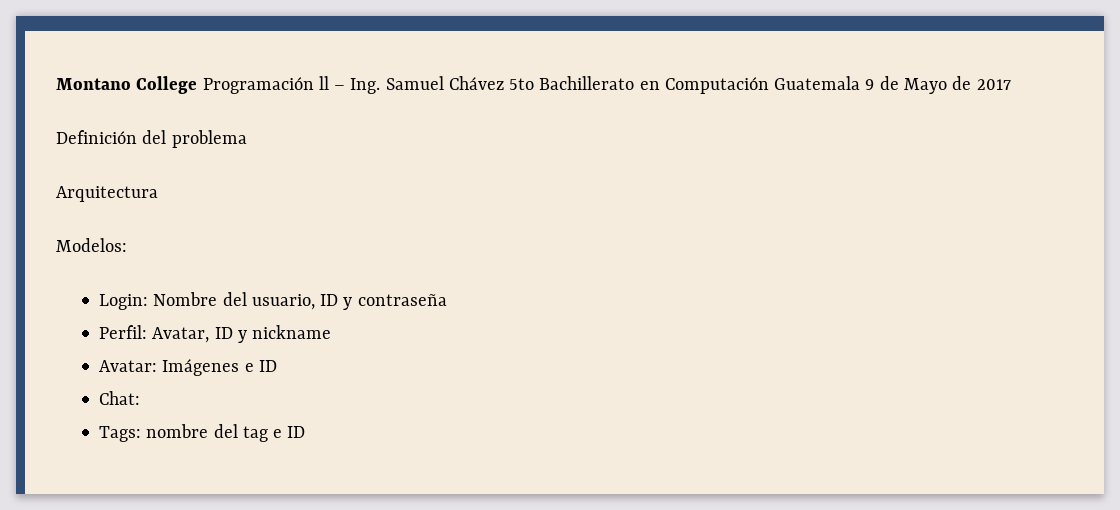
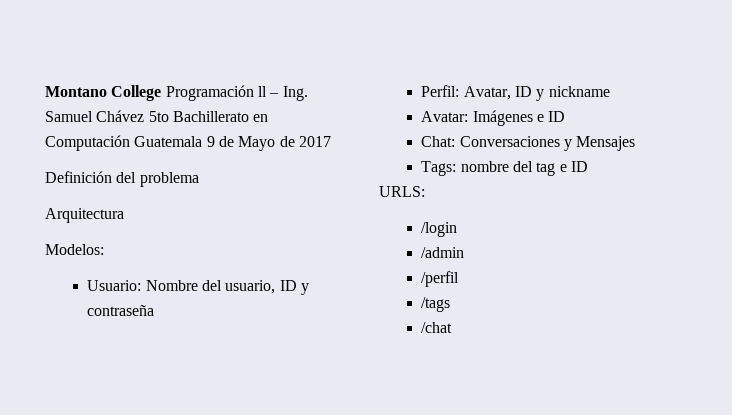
[99,294,149,310] Login: -> [87,280,142,291] Usuario:
(141, 398) none -> [459,136,636,151] Conversaciones y Mensajes
(306, 432) none -> [379,186,425,197] [421,222,458,237] [421,247,465,258] [421,271,460,287] [421,297,451,312] [421,322,453,333] // URLS: // /login // /admin // /perfil // /tags // /chat

